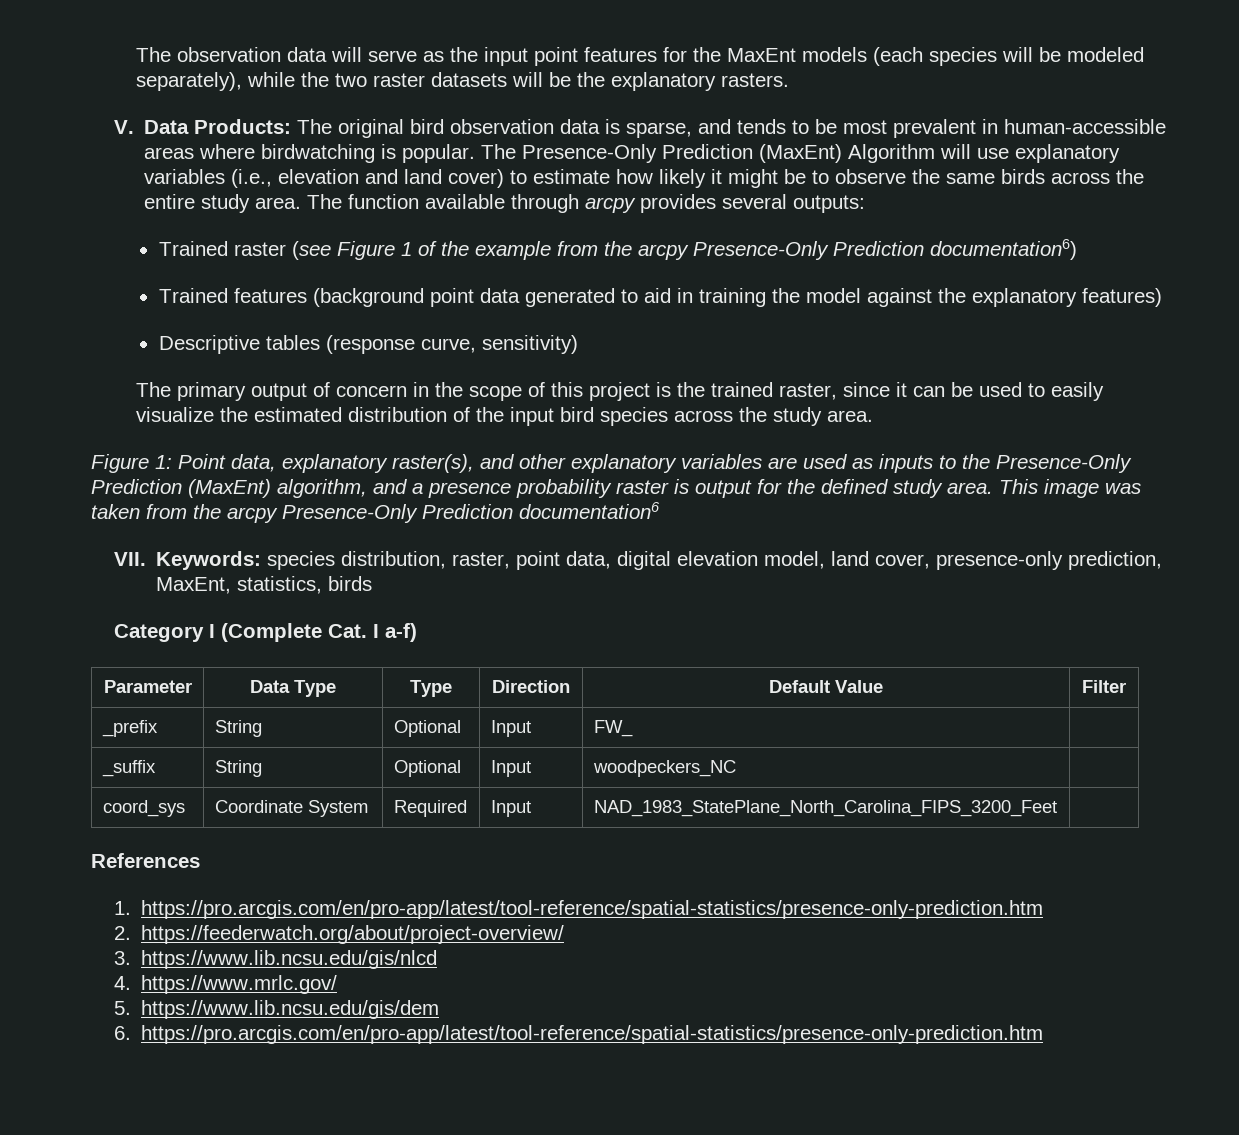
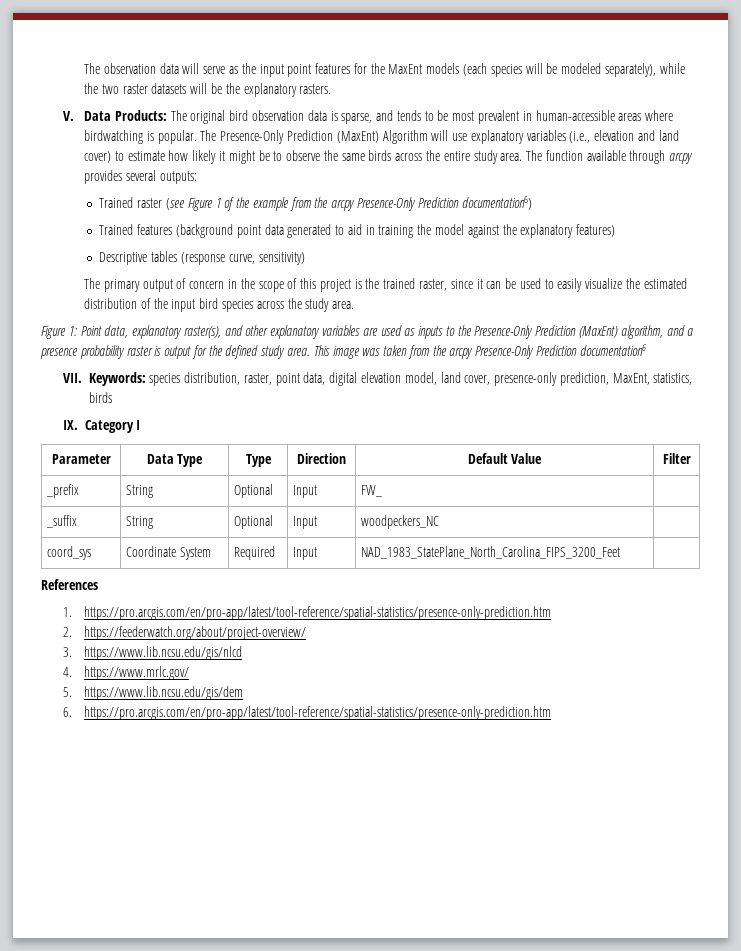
(372, 583) none -> [62,420,78,430] IX.
[220,623,417,642] (Complete Cat. I a-f) -> (141, 425) none

